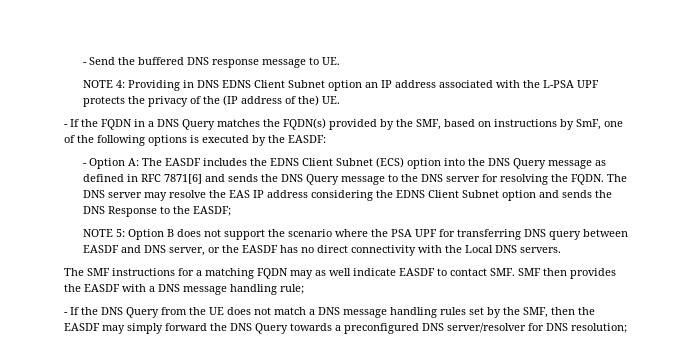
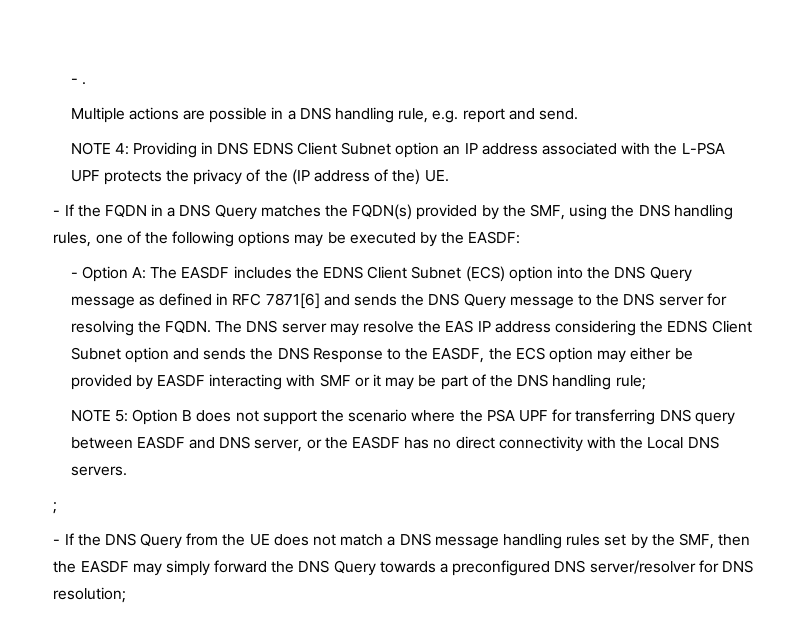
[82,57,340,68] - Send the buffered DNS response message to UE. -> [70,78,86,85] [70,107,578,123] - . // Multiple actions are possible in a DNS handling rule, e.g. report and send.
[444,119,602,130] based on instructions by SmF, -> [569,204,733,220] [53,232,92,247] using the DNS handling rules,
[190,135,200,143] is -> [294,232,346,247] may be
[192,206,231,216] EASDF; -> [432,347,693,363] [70,374,646,390] EASDF, the ECS option may either be provided by EASDF interacting with SMF or it may be part of the DNS handling rule;
[64,268,617,279] [64,284,305,295] The SMF instructions for a matching FQDN may as well indicate EASDF to contact SMF. SMF then provides the EASDF with a DNS message handling rule; -> [53,502,58,514] ;

